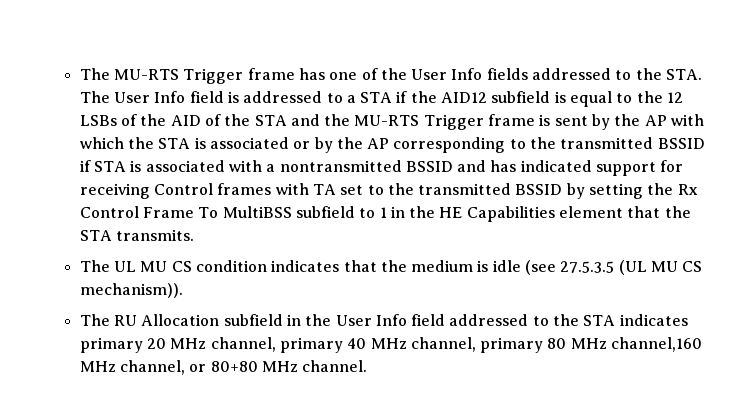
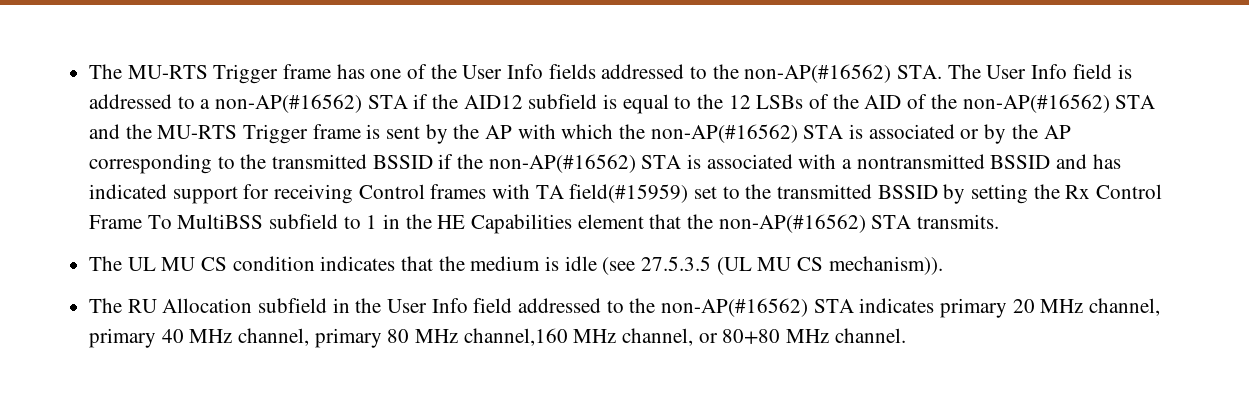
(662, 74) none -> [744,64,892,83] non-AP(#16562)
(356, 99) none -> [215,94,363,113] non-AP(#16562)
(251, 120) none -> [962,94,1110,113] non-AP(#16562)
(154, 143) none -> [650,124,798,143] non-AP(#16562)
(91, 166) none -> [457,154,636,173] the non-AP(#16562)
(336, 189) none -> [569,184,689,203] field(#15959)
(691, 212) none -> [718,214,866,233] non-AP(#16562)
(580, 320) none -> [661,298,809,317] non-AP(#16562)

